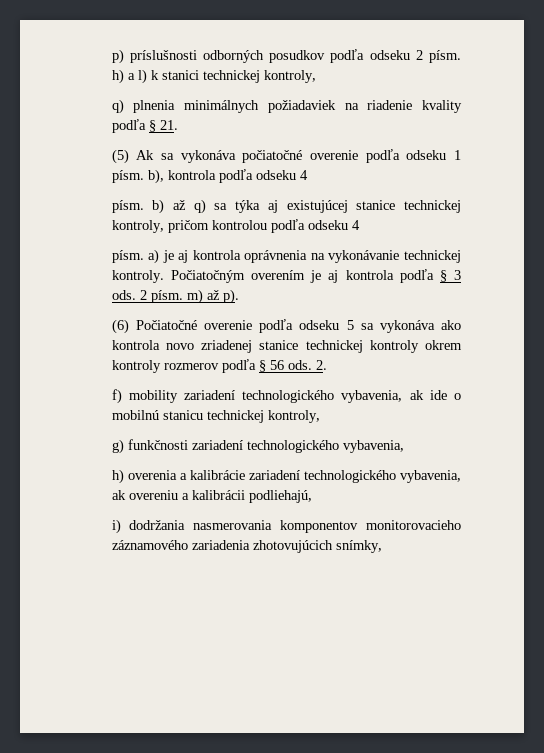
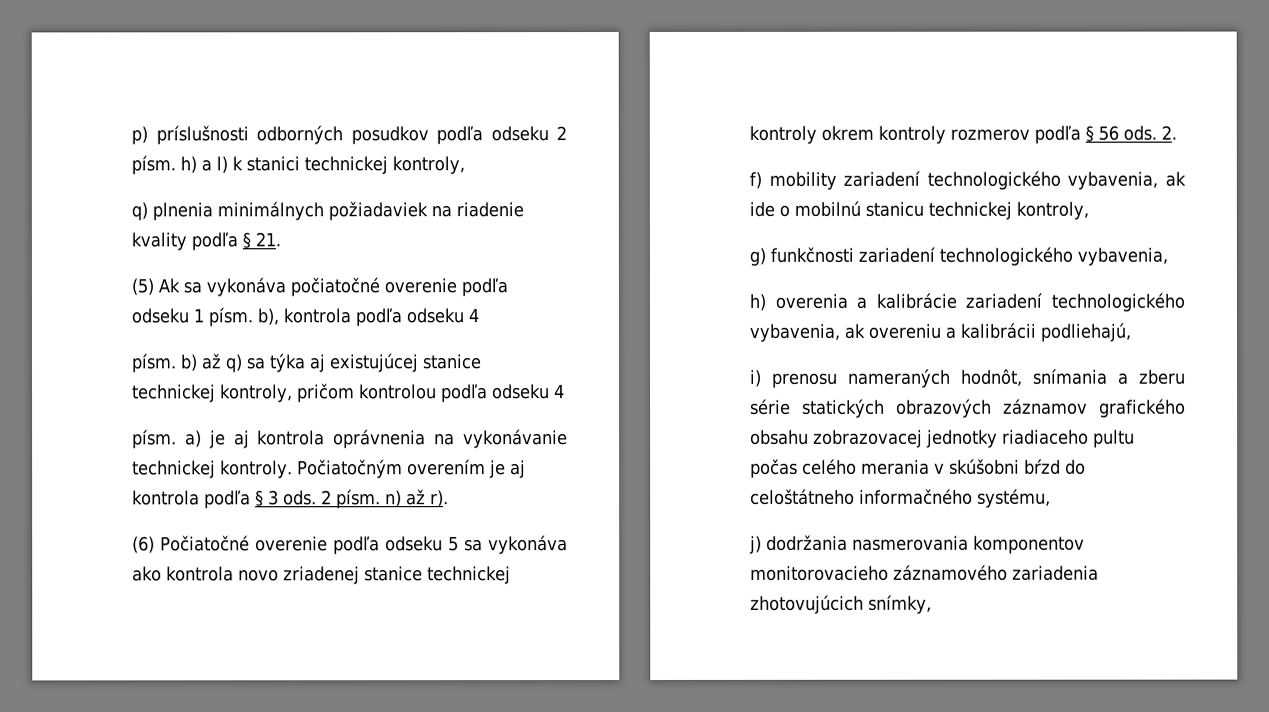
[186,289,239,304] m) až p). -> [385,489,450,508] n) až r).
(121, 526) none -> [772,368,1186,388] [750,398,1186,418] [750,429,1136,448] [750,458,1087,478] [750,488,1052,508] [749,535,763,554] prenosu nameraných hodnôt, snímania a zberu série statických obrazových záznamov grafického obsahu zobrazovacej jednotky riadiaceho pultu počas celého merania v skúšobni bŕzd do celoštátneho informačného systému, // j)

